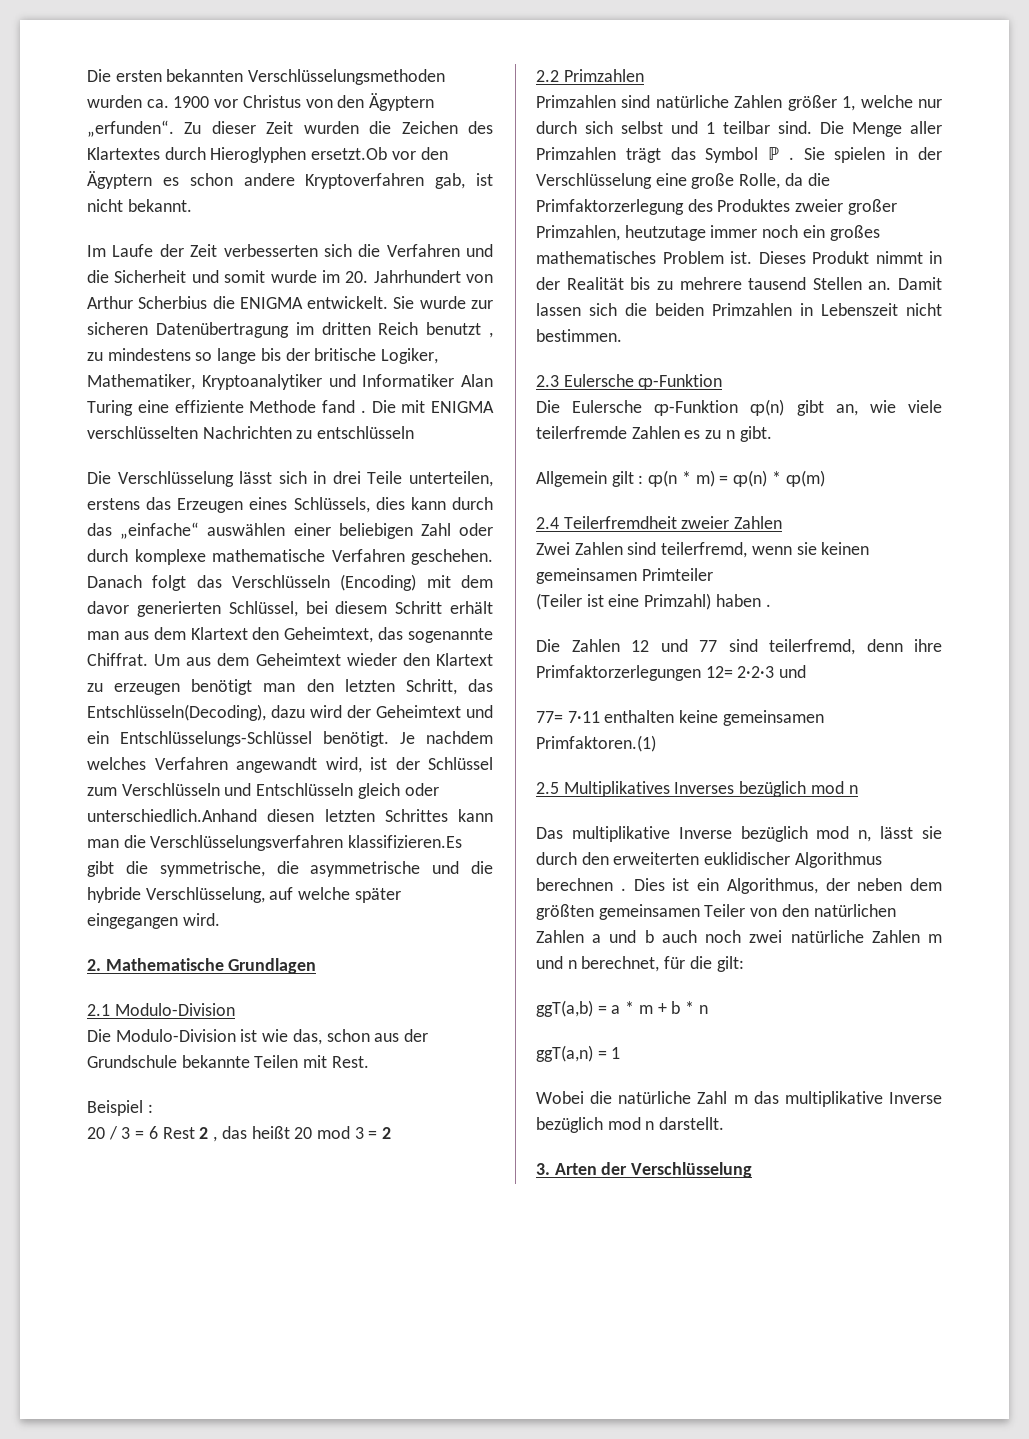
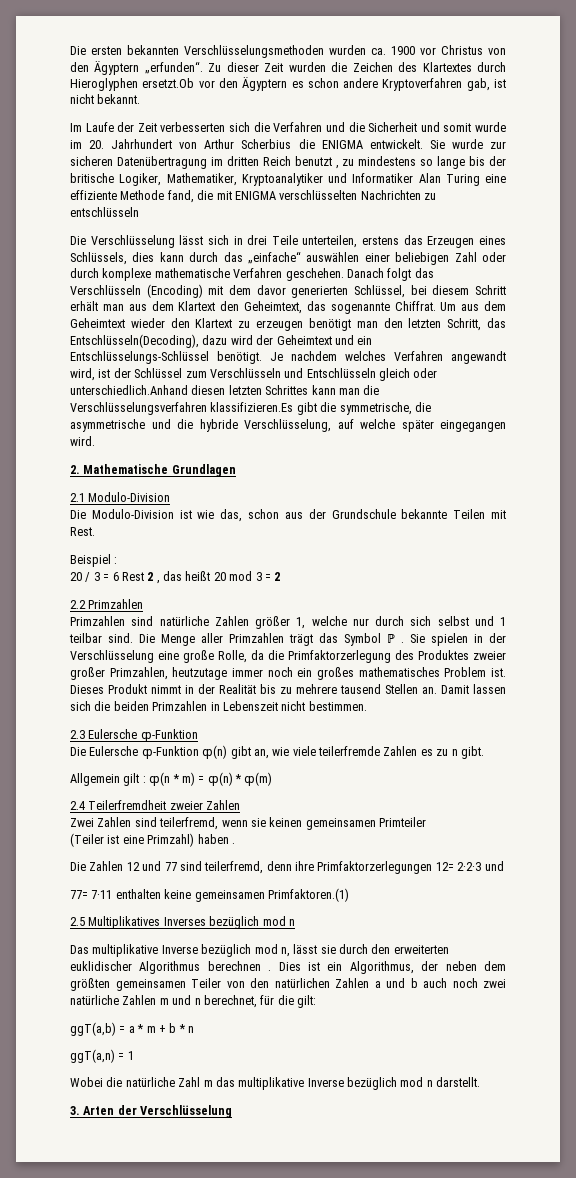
[322,400,396,413] fand . Die -> [167,190,214,203] fand, die

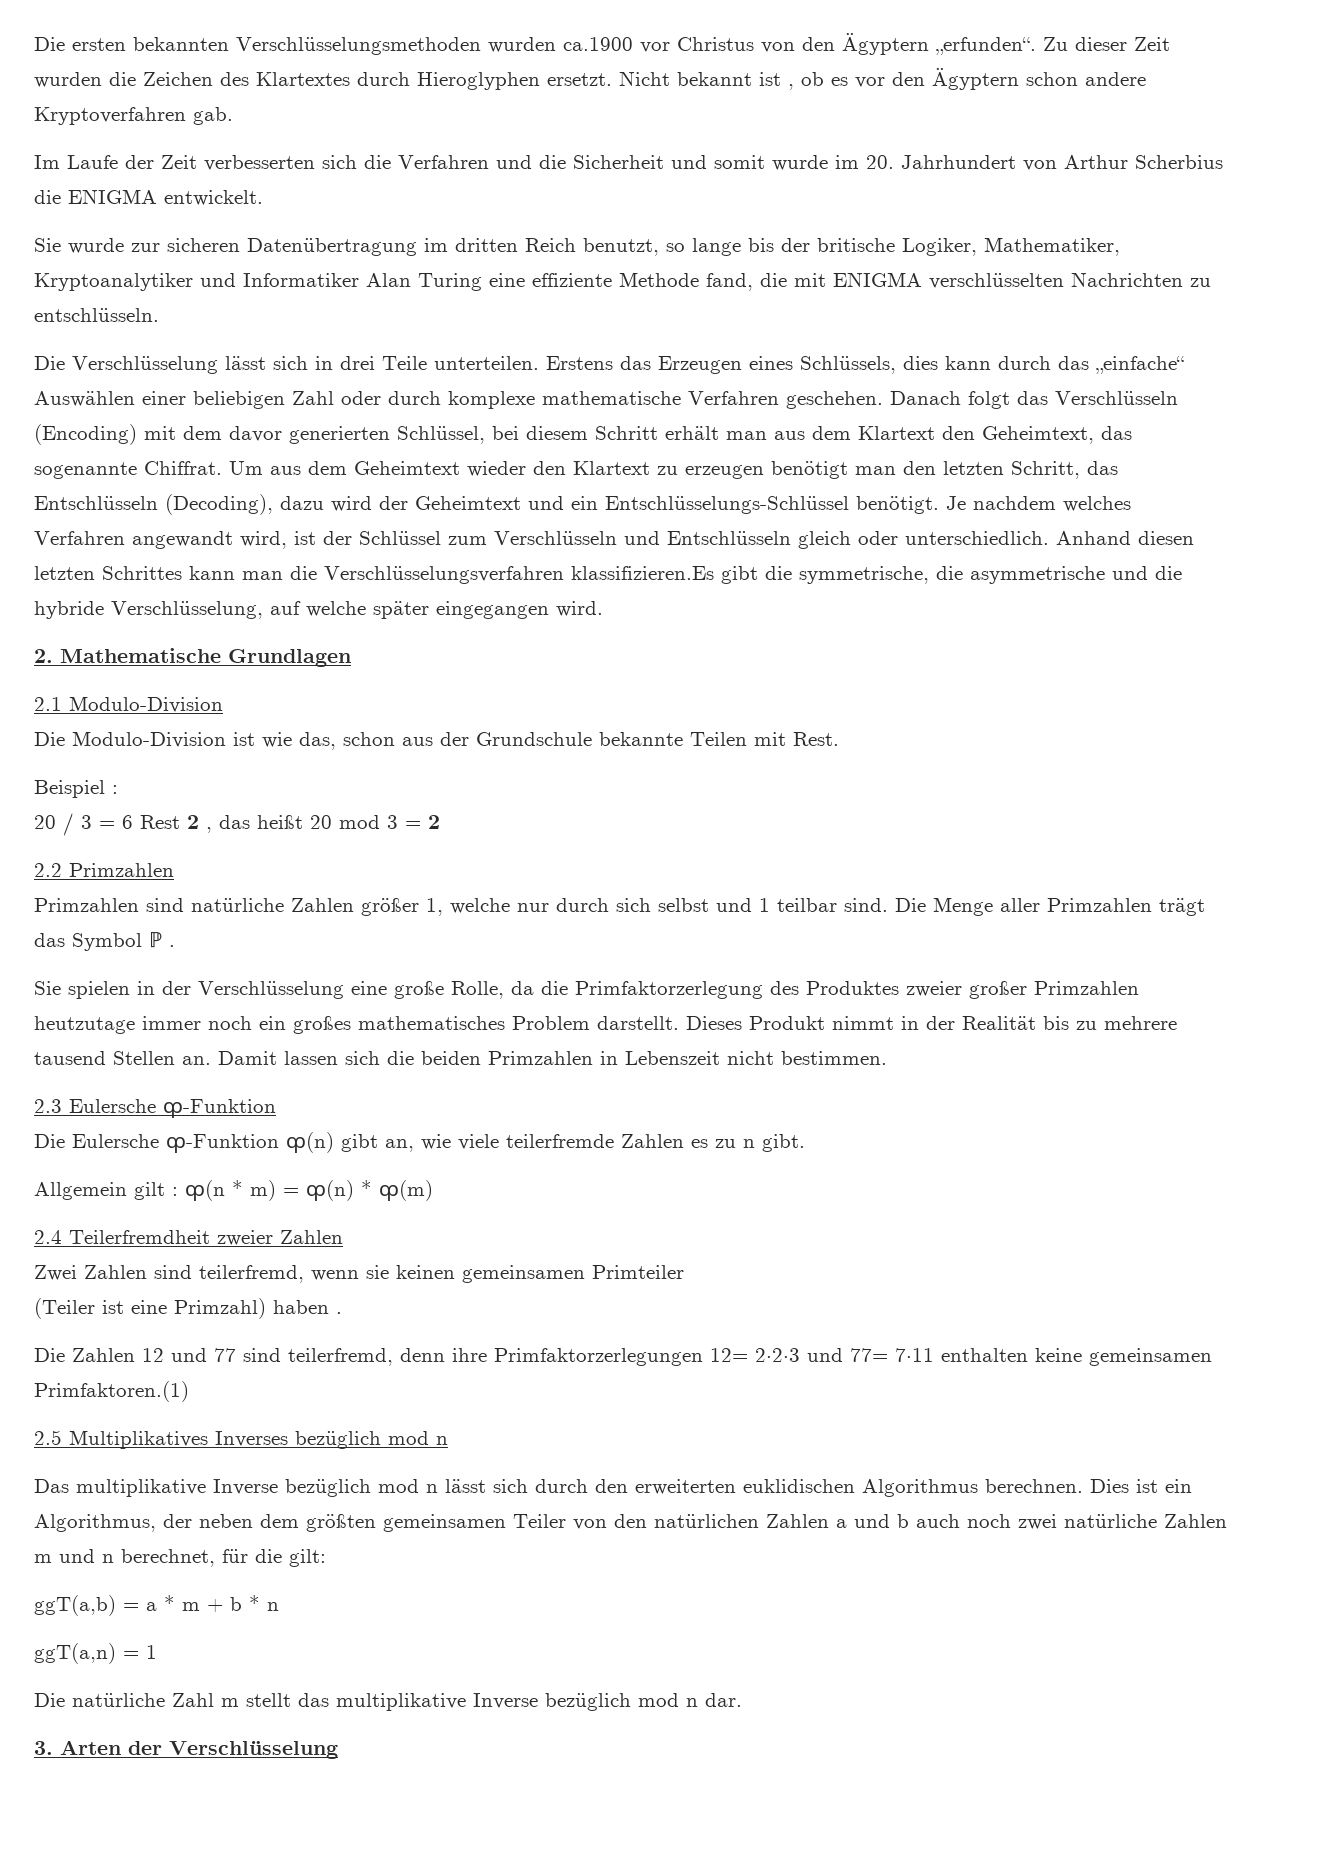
[371,46,415,55] ca. 1900 -> [563,37,633,51] ca.1900
[142,78,195,88] ersetzt.Ob -> [547,71,848,90] ersetzt. Nicht bekannt ist , ob es
[291,81,304,88] es -> (1019, 79) none
[466,78,507,91] [70,94,141,104] gab, ist nicht bekannt. -> [193,107,233,125] gab.
(423, 144) none -> (263, 198) //
[294,156,417,169] benutzt , zu mindestens -> [583,238,659,256] benutzt,
[70,207,139,217] entschlüsseln -> [34,308,159,322] entschlüsseln.
[302,235,400,248] unterteilen, erstens -> [434,356,613,370] unterteilen. Erstens
[306,252,360,262] auswählen -> [34,391,135,407] Auswählen
[70,334,199,348] Entschlüsseln(Decoding), -> [34,494,273,515] Entschlüsseln (Decoding),
[70,385,188,395] unterschiedlich.Anhand -> [905,531,1131,545] unterschiedlich. Anhand
(404, 642) none -> (175, 946) //
[109,667,168,680] Primzahlen, -> [1034,981,1139,995] Primzahlen
[491,668,506,677] ist. -> [597,1016,679,1030] darstellt.
(504, 866) // -> (843, 1355) none
[280,944,449,957] [70,961,272,974] n, lässt sie durch den erweiterten euklidischer Algorithmus berechnen . -> [426,1479,1083,1497] n lässt sich durch den erweiterten euklidischen Algorithmus berechnen.
[70,1077,123,1087] Wobei die -> [34,1693,65,1707] Die
(213, 1083) none -> [246,1693,291,1707] stellt
[436,1077,481,1087] darstellt. -> [705,1693,742,1707] dar.

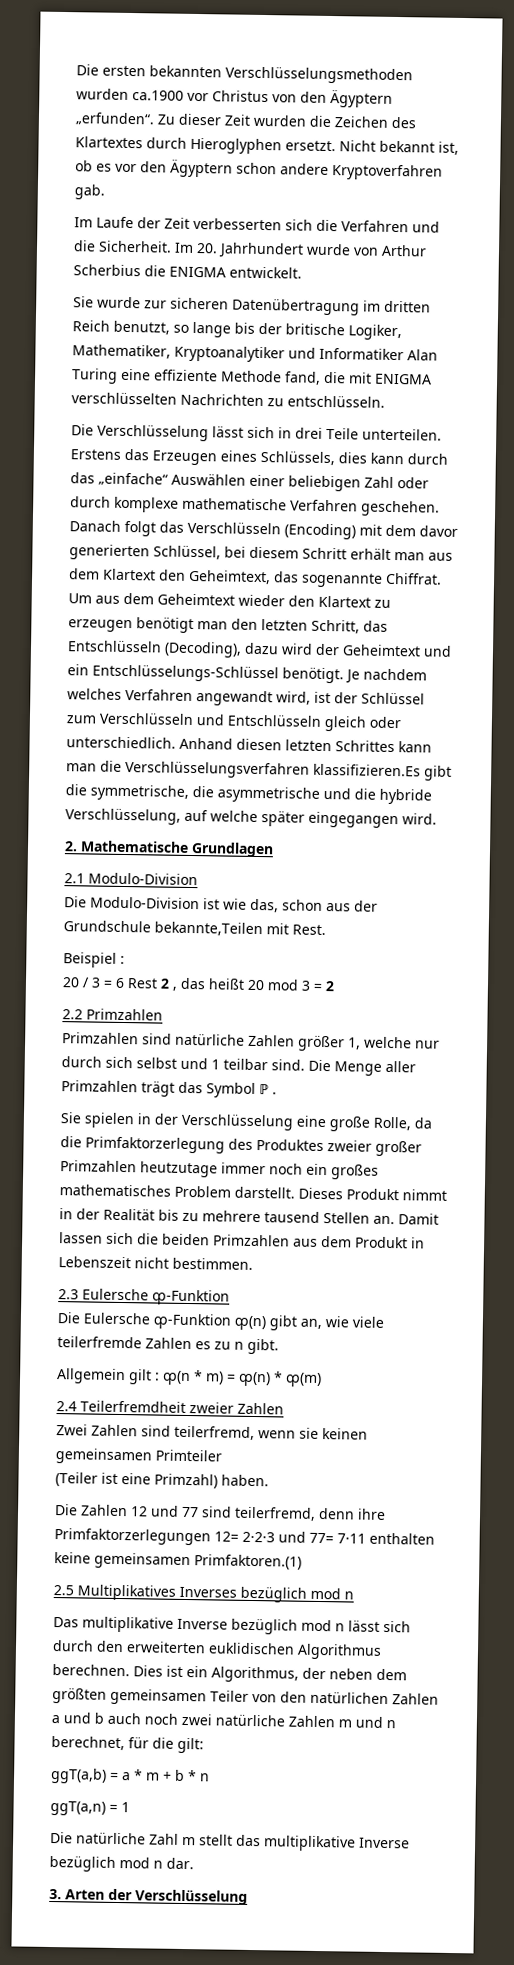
[759,72,794,90] ist , -> [438,141,459,155] ist,
[573,155,859,171] Sicherheit und somit wurde im -> [98,240,194,253] Sicherheit. Im
(1016, 162) none -> [306,243,351,256] wurde
[599,732,747,746] bekannte Teilen -> [154,921,263,937] bekannte,Teilen
(593, 1058) none -> [293,1235,408,1249] aus dem Produkt
[273,1300,342,1314] haben . -> [221,1474,269,1487] haben.

